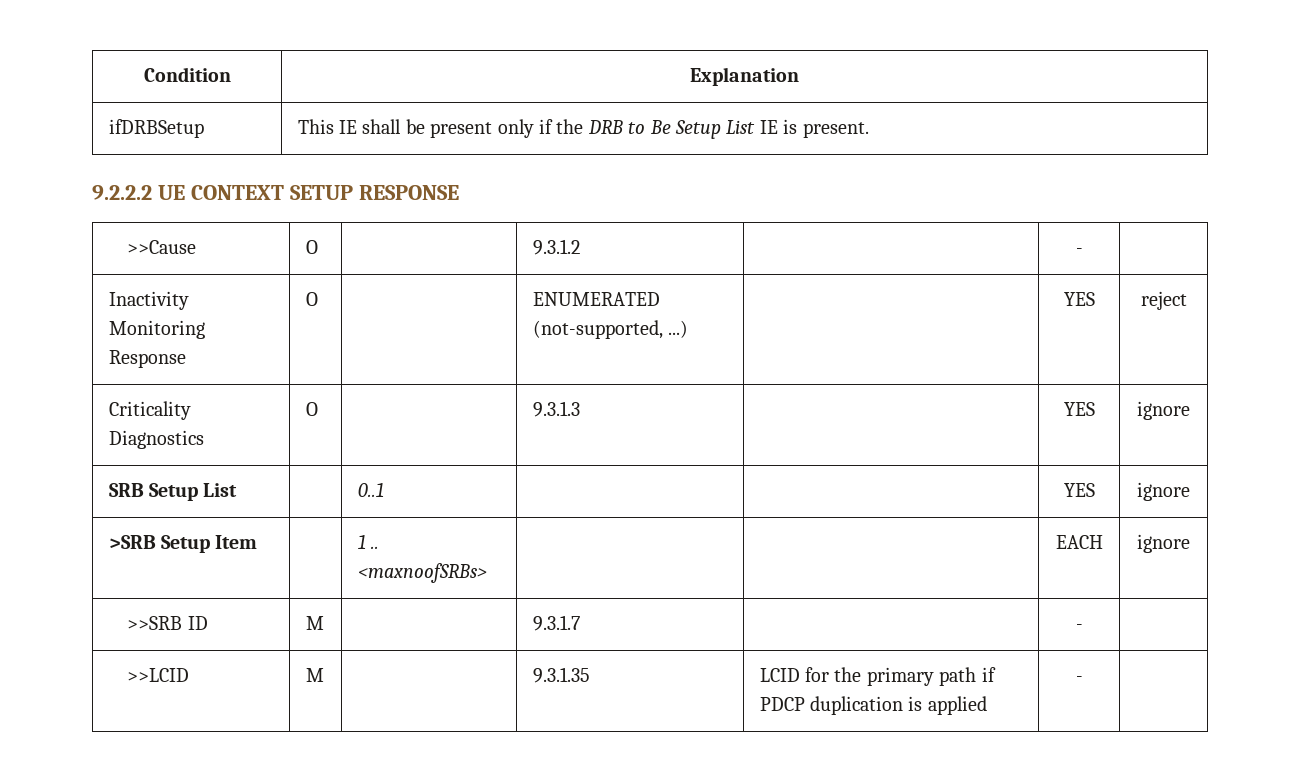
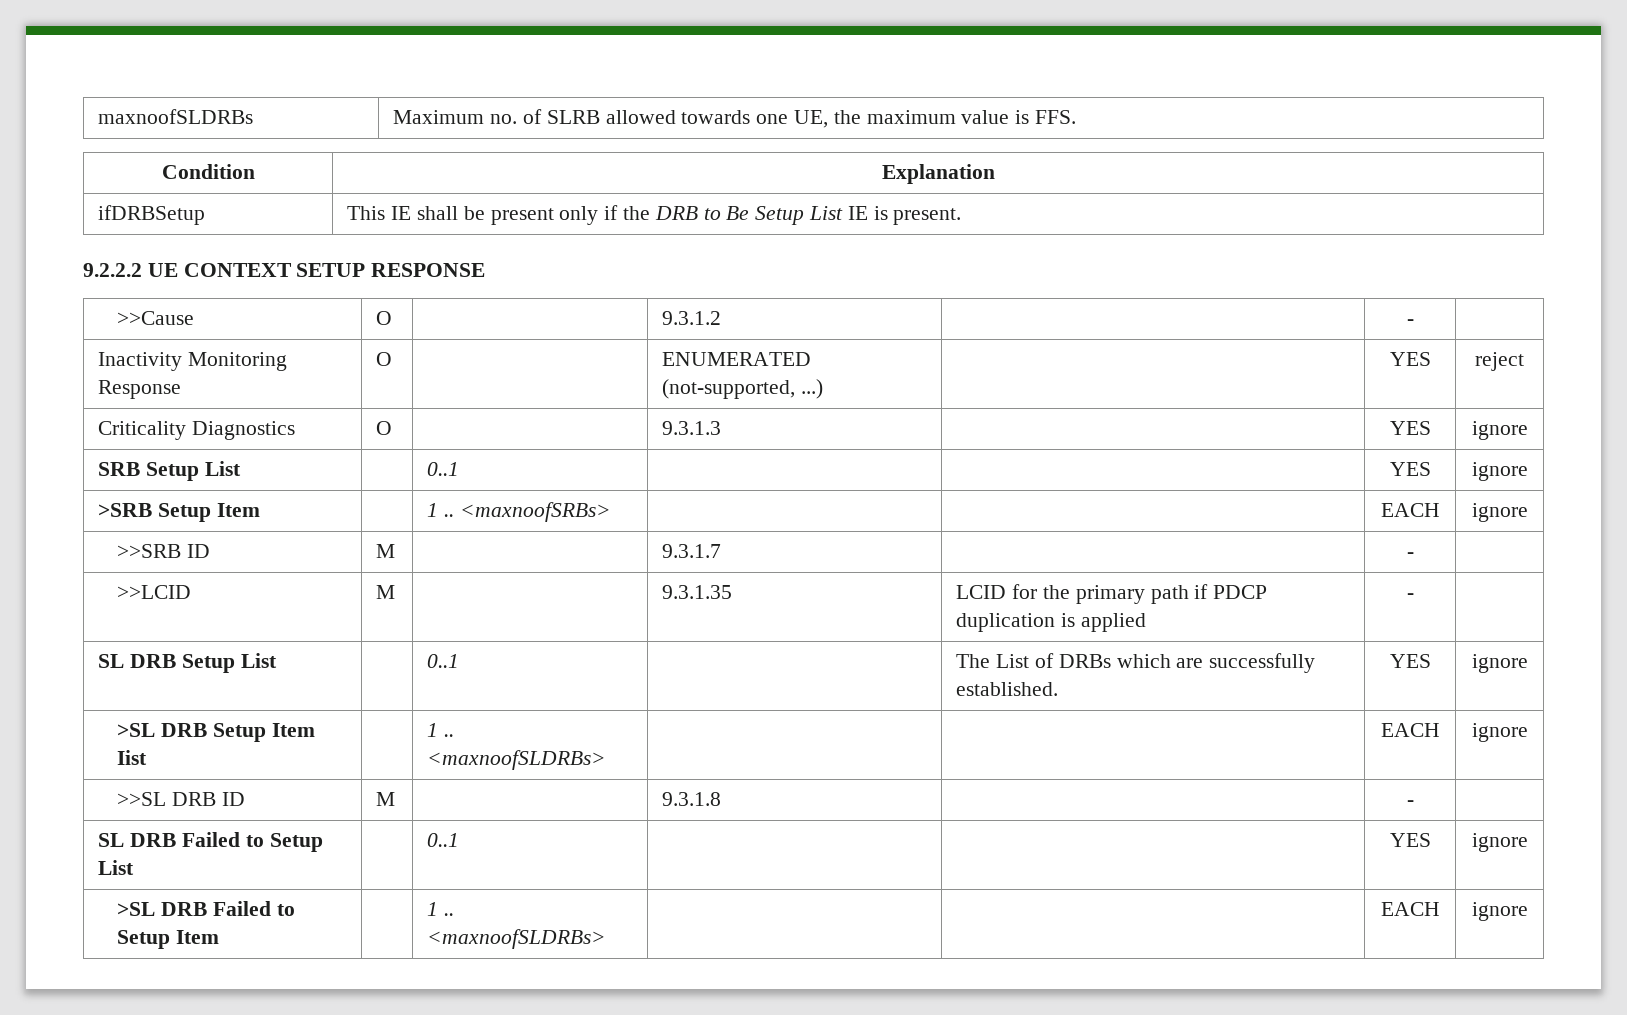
(143, 74) none -> [98,109,254,124] [393,109,1077,128] maxnoofSLDRBs | Maximum no. of SLRB allowed towards one UE, the maximum value is FFS. //
(1083, 679) none -> [98,653,277,673] [427,654,460,668] [956,653,1316,673] [956,682,1059,696] [1389,654,1431,668] [1471,654,1528,673] [117,723,315,742] [117,750,148,765] [427,723,455,737] [427,750,607,770] [1380,723,1440,737] [1471,723,1528,742] [117,792,245,806] [376,792,396,806] [662,792,722,806] [1406,800,1414,806] [98,832,323,852] [98,860,135,875] [427,833,460,847] [1389,833,1431,847] [1471,833,1528,852] [117,901,295,916] [117,930,220,949] [427,902,455,916] [427,929,607,949] [1380,902,1440,916] [1471,902,1528,921] // SL DRB Setup List | | 0..1 | | The List of DRBs which are successfully established. | YES | ignore // >SL DRB Setup Item Iist | | 1 .. <maxnoofSLDRBs> | | | EACH | ignore // >>SL DRB ID | M | | 9.3.1.8 | | - | // SL DRB Failed to Setup List | | 0..1 | | | YES | ignore // >SL DRB Failed to Setup Item | | 1 .. <maxnoofSLDRBs> | | | EACH | ignore

